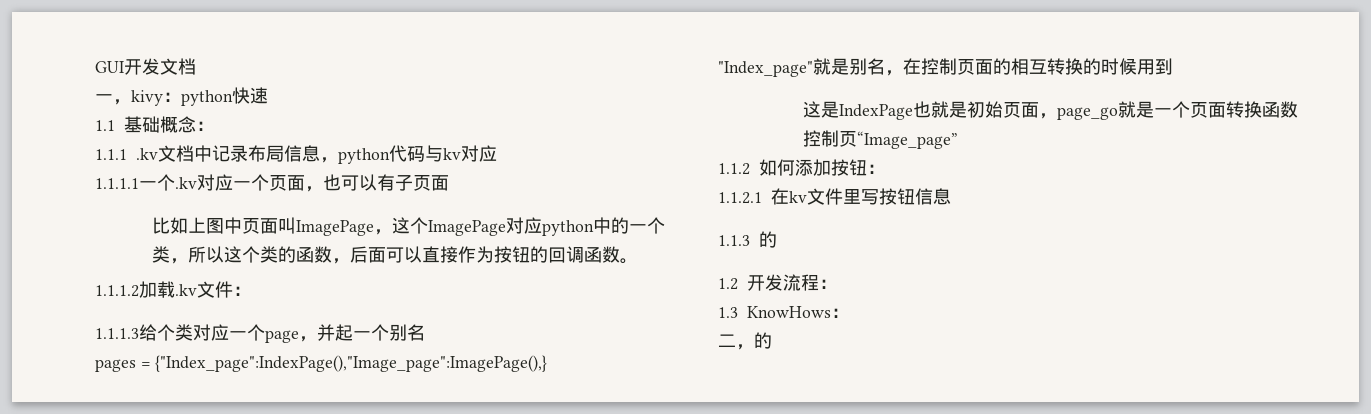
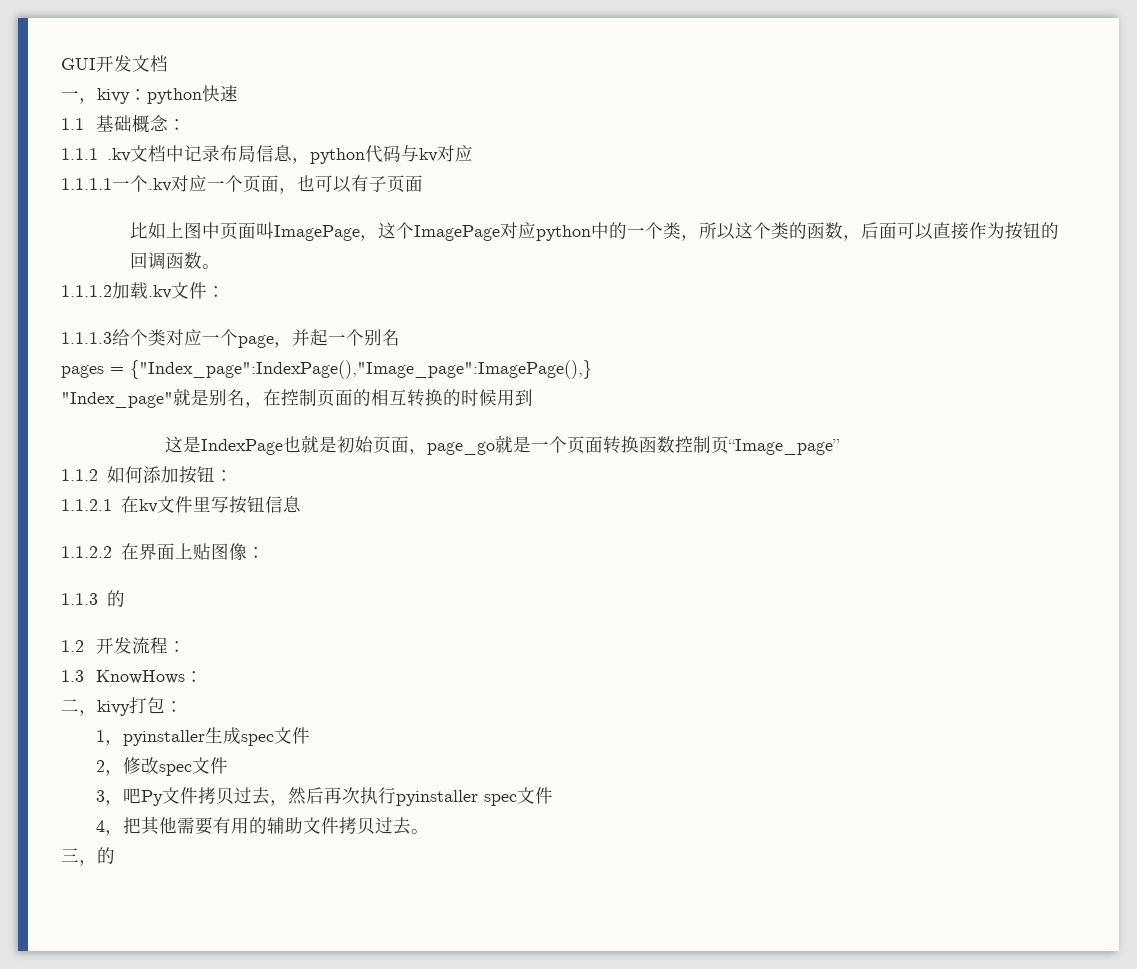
(951, 196) none -> [61,543,265,561] // 1.1.2.2在界面上贴图像：
(754, 347) none -> [97,697,183,716] [95,727,310,746] [95,757,228,776] [95,787,553,806] [95,816,429,836] [61,848,97,866] kivy打包： // 1，pyinstaller生成spec文件 // 2，修改spec文件 // 3，吧Py文件拷贝过去，然后再次执行pyinstaller spec文件 // 4，把其他需要有用的辅助文件拷贝过去。 // 三，

